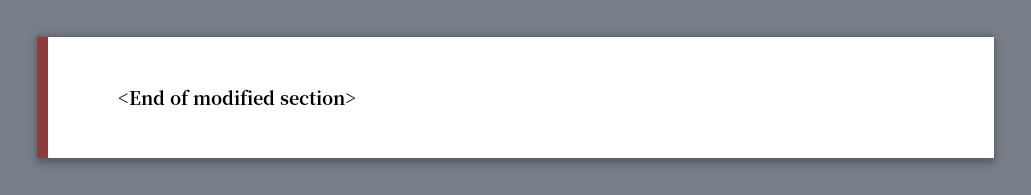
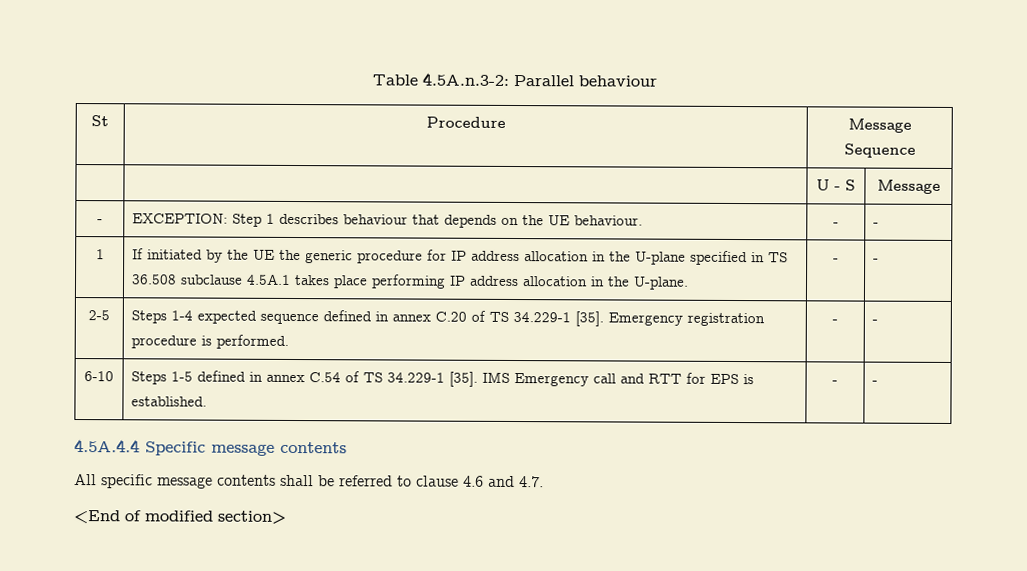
(118, 97) none -> [371,72,657,87] [91,115,109,127] [425,116,506,128] [847,118,912,133] [843,143,916,158] [816,179,856,191] [876,179,941,194] [97,219,103,224] [132,213,644,228] [833,222,839,227] [873,222,880,227] [95,249,105,260] [132,248,789,266] [132,273,690,290] [833,258,839,263] [873,258,880,263] [88,310,110,321] [131,310,766,327] [131,334,290,349] [832,319,838,324] [872,319,879,324] [84,371,114,382] [131,370,755,387] [131,396,208,407] [832,380,838,385] [872,380,879,385] [74,439,347,456] [74,474,544,489] Table 4.5A.n.3-2: Parallel behaviour // St | Procedure | Message Sequence // | | U - S | Message // - | EXCEPTION: Step 1 describes behaviour that depends on the UE behaviour. | - | - // 1 | If initiated by the UE the generic procedure for IP address allocation in the U-plane specified in TS 36.508 subclause 4.5A.1 takes place performing IP address allocation in the U-plane. | - | - // 2-5 | Steps 1-4 expected sequence defined in annex C.20 of TS 34.229-1 [35]. Emergency registration procedure is performed. | - | - // 6-10 | Steps 1-5 defined in annex C.54 of TS 34.229-1 [35]. IMS Emergency call and RTT for EPS is established. | - | - // 4.5A.4.4 Specific message contents // All specific message contents shall be referred to clause 4.6 and 4.7. //

